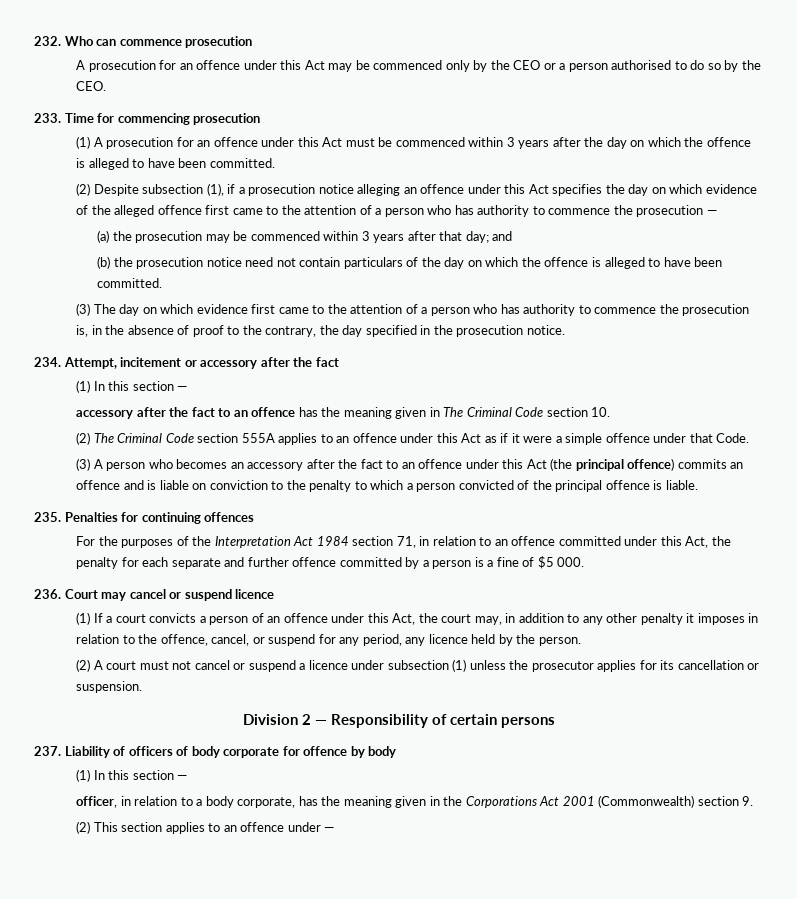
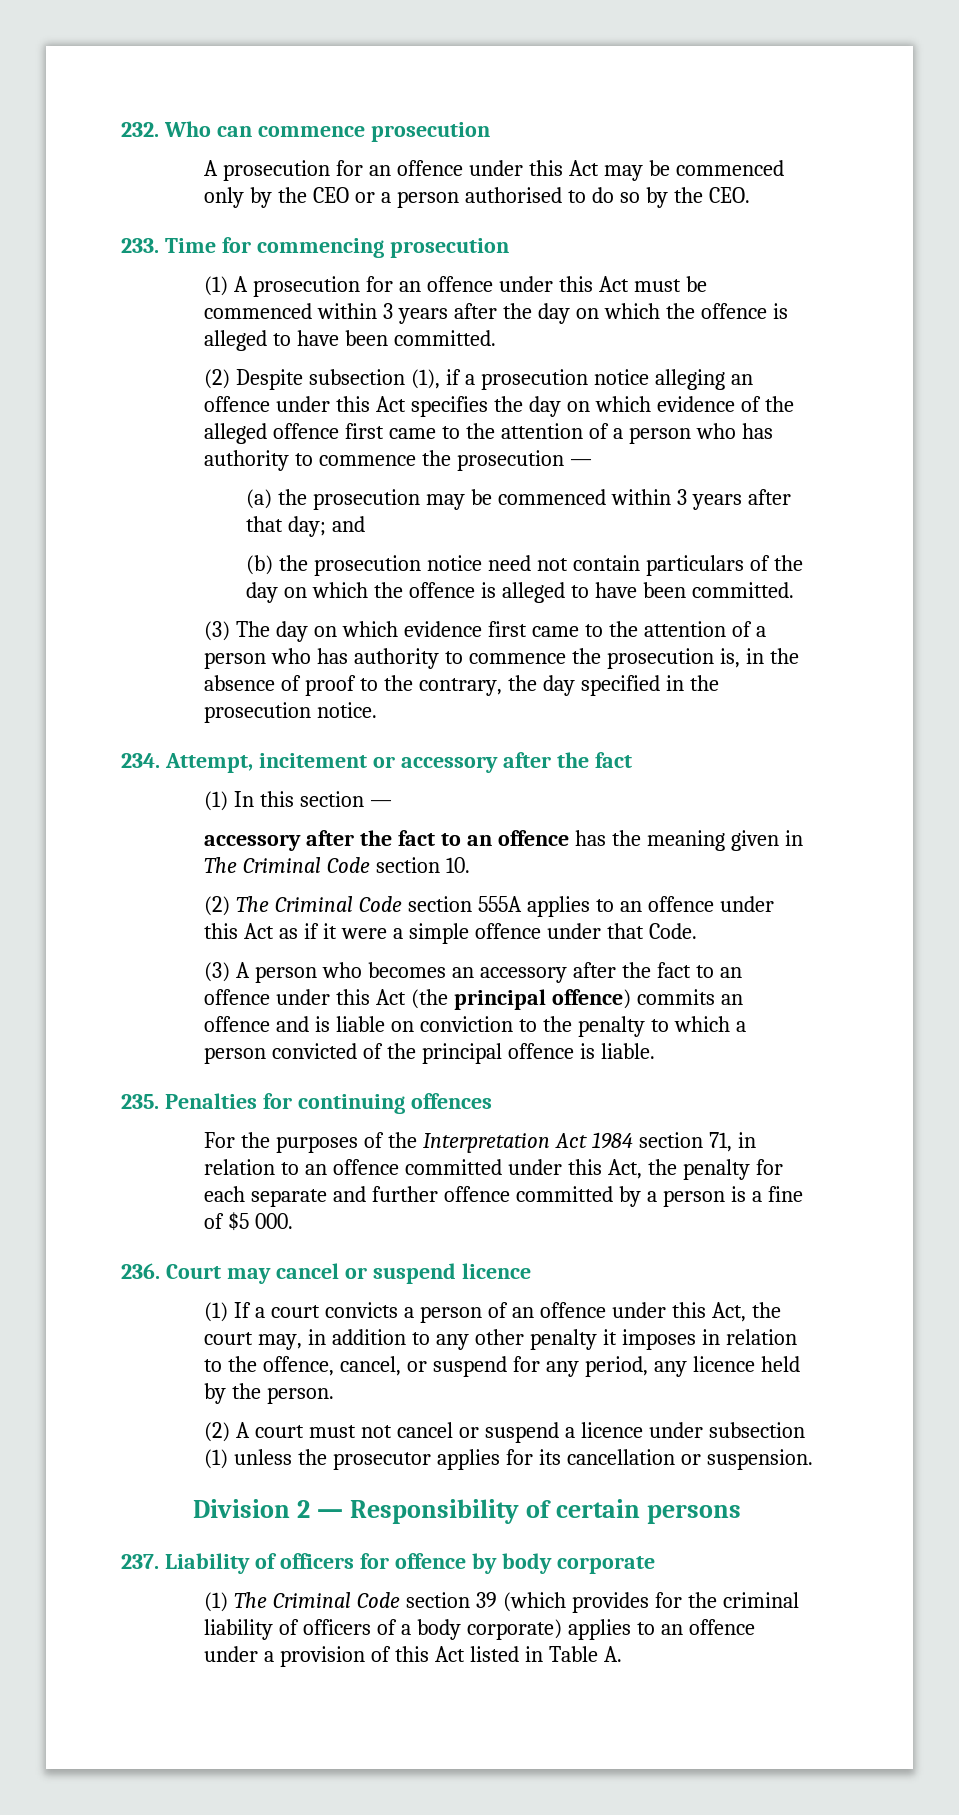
[176,746,280,758] of body corporate -> (354, 1561) none
[76,769,188,782] [76,795,754,808] [76,821,335,834] // (1) In this section — // officer, in relation to a body corporate, has the meaning given in the Corporations Act 2001 (Commonwealth) section 9. // (2) This section applies to an offence under — -> [556,1556,655,1574] [204,1592,799,1613] [204,1619,755,1640] [204,1646,622,1667] corporate // (1) The Criminal Code section 39 (which provides for the criminal liability of officers of a body corporate) applies to an offence under a provision of this Act listed in Table A.

